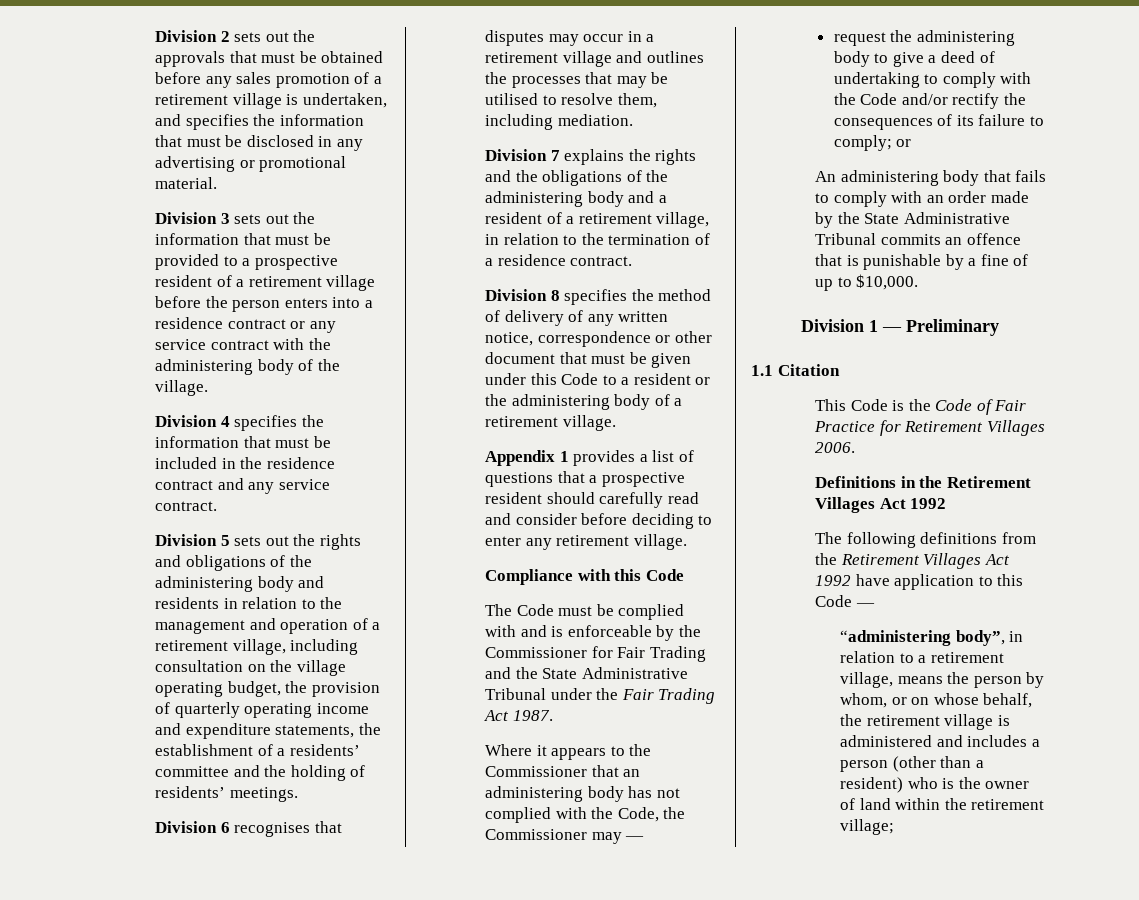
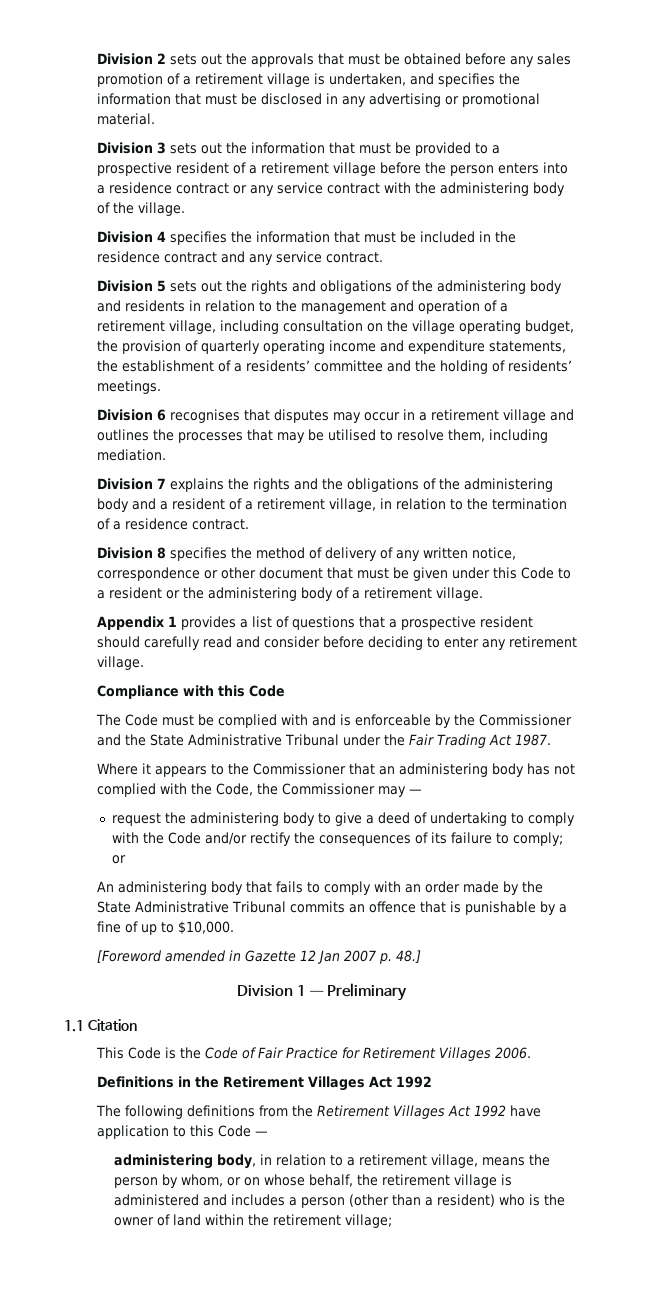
[591,646,706,662] for Fair Trading -> (573, 720) none
(919, 282) none -> [97,950,422,964] // [Foreword amended in Gazette 12 Jan 2007 p. 48.]
[840,630,1005,646] “administering body”, -> [114,1154,257,1169] administering body,

